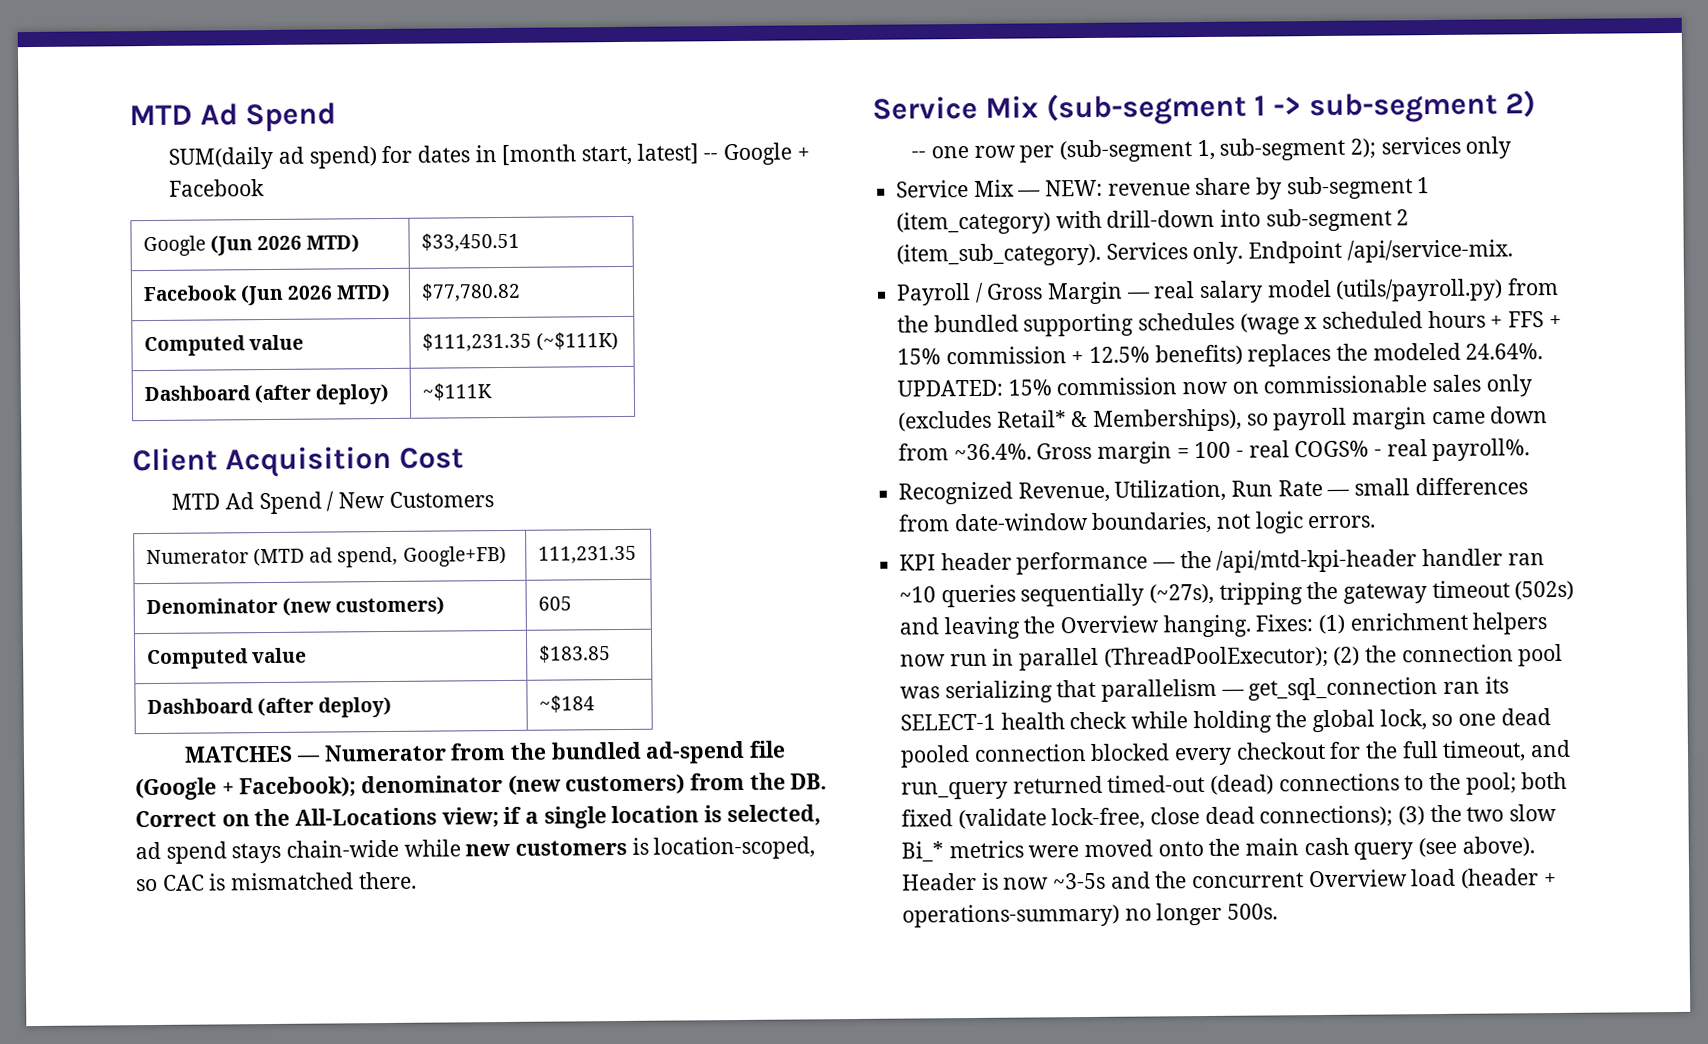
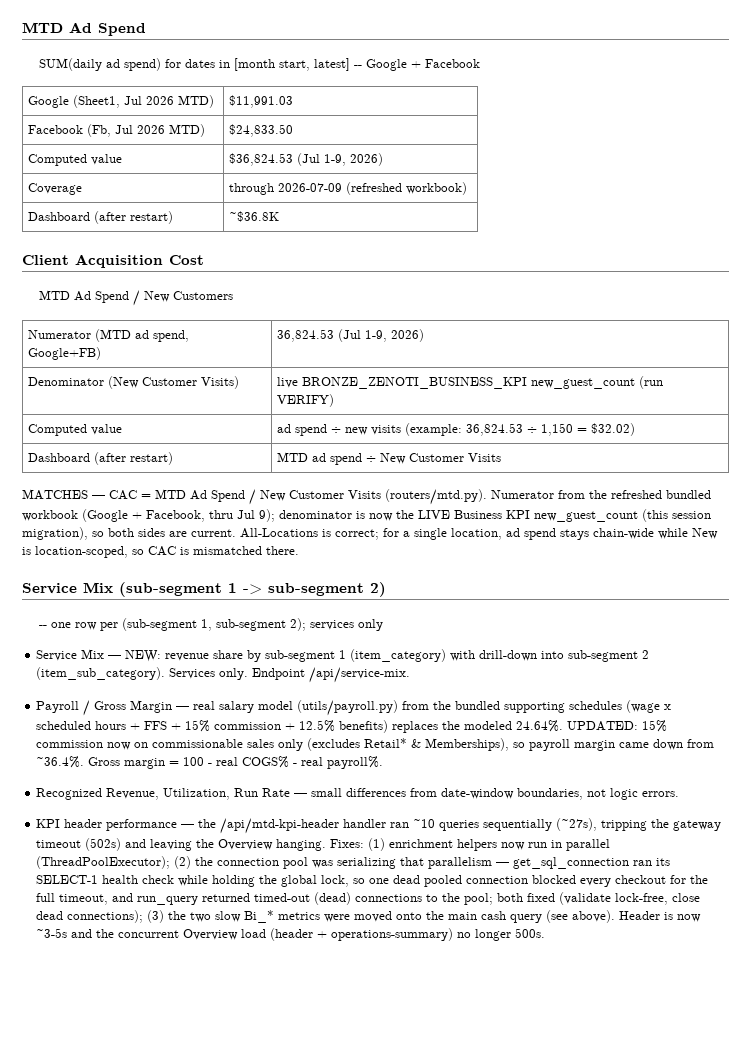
[210,234,361,256] [421,232,521,252] [143,283,392,306] [421,282,522,302] [144,334,305,357] [422,331,620,352] [144,383,390,405] [422,383,493,401] (Jun 2026 MTD) | $33,450.51 // Facebook (Jun 2026 MTD) | $77,780.82 // Computed value | $111,231.35 (~$111K) // Dashboard (after deploy) | ~$111K -> [73,95,215,108] [229,95,294,108] [28,124,206,137] [229,124,294,137] [28,154,123,166] [229,153,384,166] [28,183,83,195] [229,182,468,195] [28,211,174,224] [229,211,280,222] (Sheet1, Jul 2026 MTD) | $11,991.03 // Facebook (Fb, Jul 2026 MTD) | $24,833.50 // Computed value | $36,824.53 (Jul 1-9, 2026) // Coverage | through 2026-07-09 (refreshed workbook) // Dashboard (after restart) | ~$36.8K
[538,545,638,564] [146,596,446,616] [538,596,573,611] [147,647,308,670] [539,645,612,663] [147,696,393,718] [539,695,596,713] [184,740,787,764] [135,772,828,801] [135,804,821,829] 111,231.35 // Denominator (new customers) | 605 // Computed value | $183.85 // Dashboard (after deploy) | ~$184 // MATCHES — Numerator from the bundled ad-spend file (Google + Facebook); denominator (new customers) from the DB. Correct on the All-Locations view; if a single location is selected, -> [277,329,425,342] [28,376,240,389] [277,376,664,389] [277,394,335,407] [28,424,123,436] [277,423,636,436] [28,452,174,465] [277,452,502,465] [22,489,711,505] [22,509,711,522] [22,527,502,540] 36,824.53 (Jul 1-9, 2026) // Denominator (New Customer Visits) | live BRONZE_ZENOTI_BUSINESS_KPI new_guest_count (run VERIFY) // Computed value | ad spend ÷ new visits (example: 36,824.53 ÷ 1,150 = $32.02) // Dashboard (after restart) | MTD ad spend ÷ New Customer Visits // MATCHES — CAC = MTD Ad Spend / New Customer Visits (routers/mtd.py). Numerator from the refreshed bundled workbook (Google + Facebook, thru Jul 9); denominator is now the LIVE Business KPI new_guest_count (this session migration), so both sides are current. All-Locations is correct; for a single location,
[465,839,628,857] new customers -> [692,528,718,539] New

